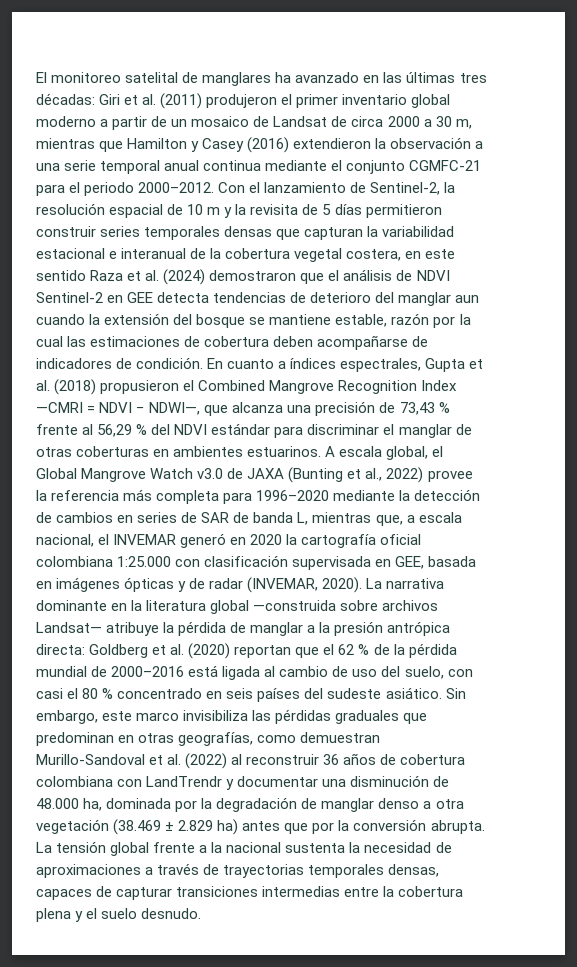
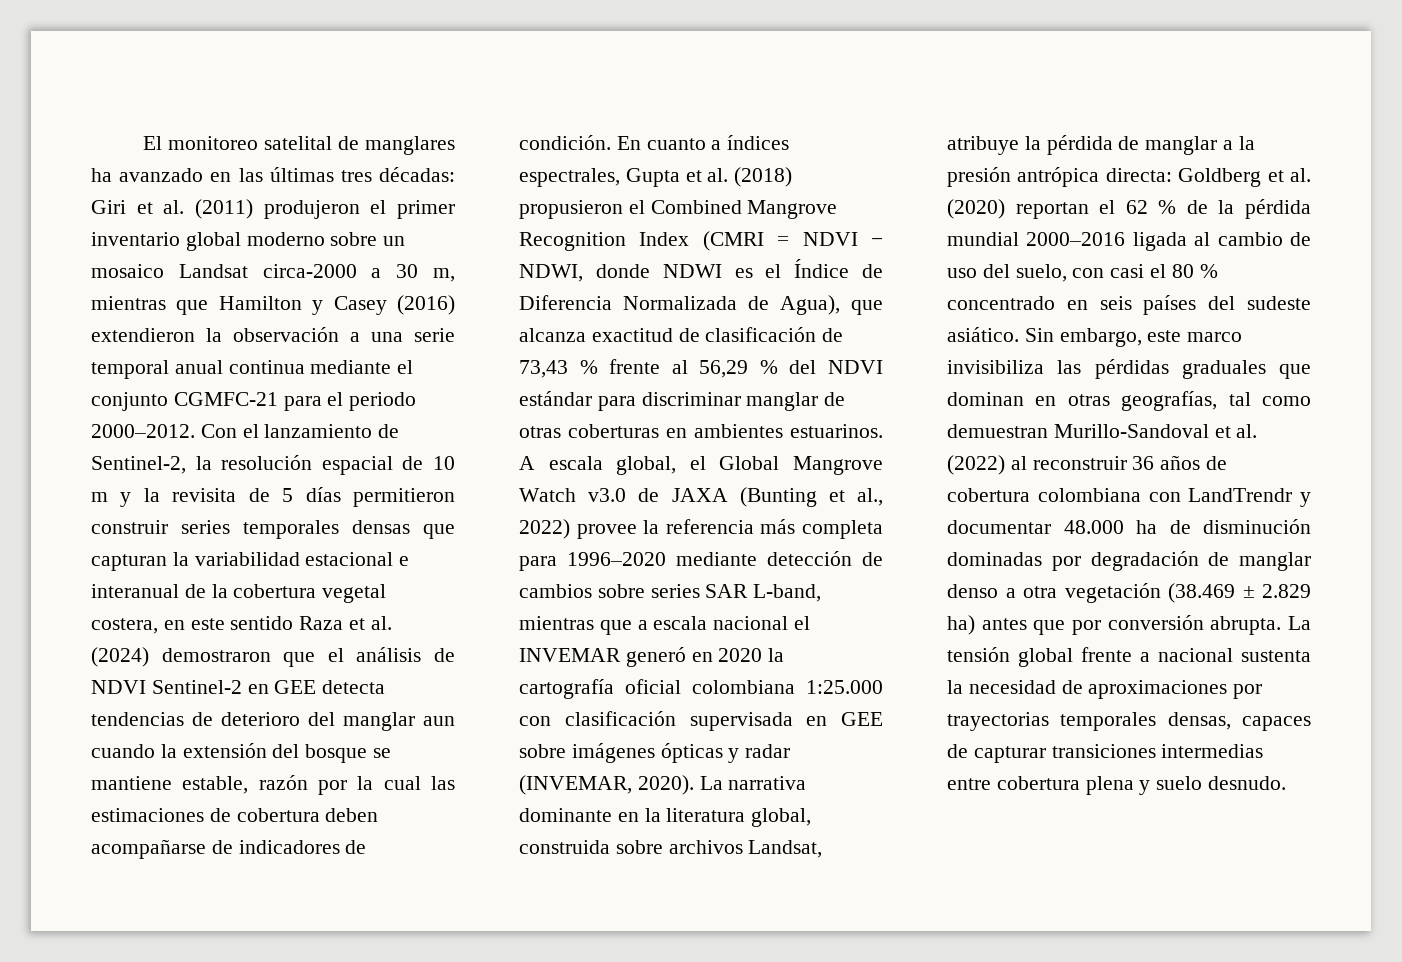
[100,116,420,130] a partir de un mosaico de Landsat de circa 2000 -> [330,232,406,246] [91,264,357,278] sobre un mosaico Landsat circa-2000
[36,402,83,413] —CMRI -> [702,231,764,251] (CMRI
[149,401,376,416] NDWI—, que alcanza una precisión -> [519,259,883,282] [519,295,883,315] [519,327,817,342] NDWI, donde NDWI es el Índice de Diferencia Normalizada de Agua), que alcanza exactitud de clasificación
[383,424,395,435] el -> (741, 399) none
[399,490,411,501] la -> (757, 559) none
[117,512,403,526] en series de SAR de banda L, mientras que, -> [597,584,822,602] [519,616,632,635] sobre series SAR L-band, mientras que
[36,534,94,547] nacional, -> [713,616,789,630] nacional
[395,556,477,569] [36,581,52,589] GEE, basada en -> [841,712,883,726] [519,744,566,758] GEE sobre
[189,578,206,589] de -> (740, 755) none
[210,600,337,614] global —construida -> [751,808,812,827] [519,840,610,854] global, construida
[36,622,102,633] Landsat— -> [748,840,823,858] Landsat,
[295,647,320,658] que -> (1089, 210) none
[91,665,219,677] de 2000–2016 está -> [1026,232,1126,246] 2000–2016
[36,732,114,746] predominan -> [947,392,1024,406] dominan
(254, 739) none -> [1228,392,1251,406] tal
[322,775,450,787] [36,798,213,812] una disminución de 48.000 ha, dominada por la -> [1063,519,1311,534] [947,552,1081,571] 48.000 ha de disminución dominadas por
[338,820,350,831] la -> (1101, 627) none
[211,842,223,853] la -> (1150, 657) none
[145,863,220,875] a través de -> [1233,684,1263,699] por
[383,886,395,897] la -> (991, 784) none
[86,908,98,919] el -> (1151, 787) none

